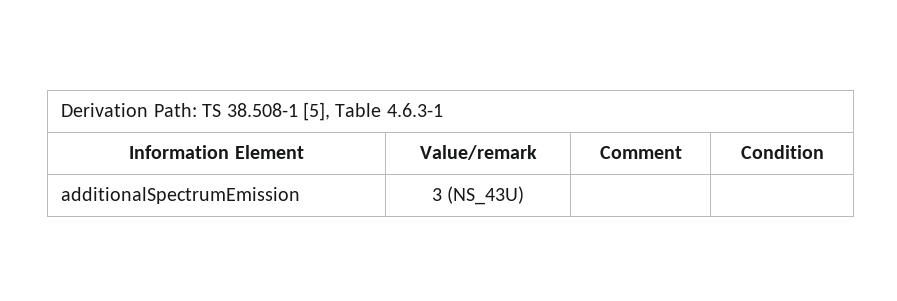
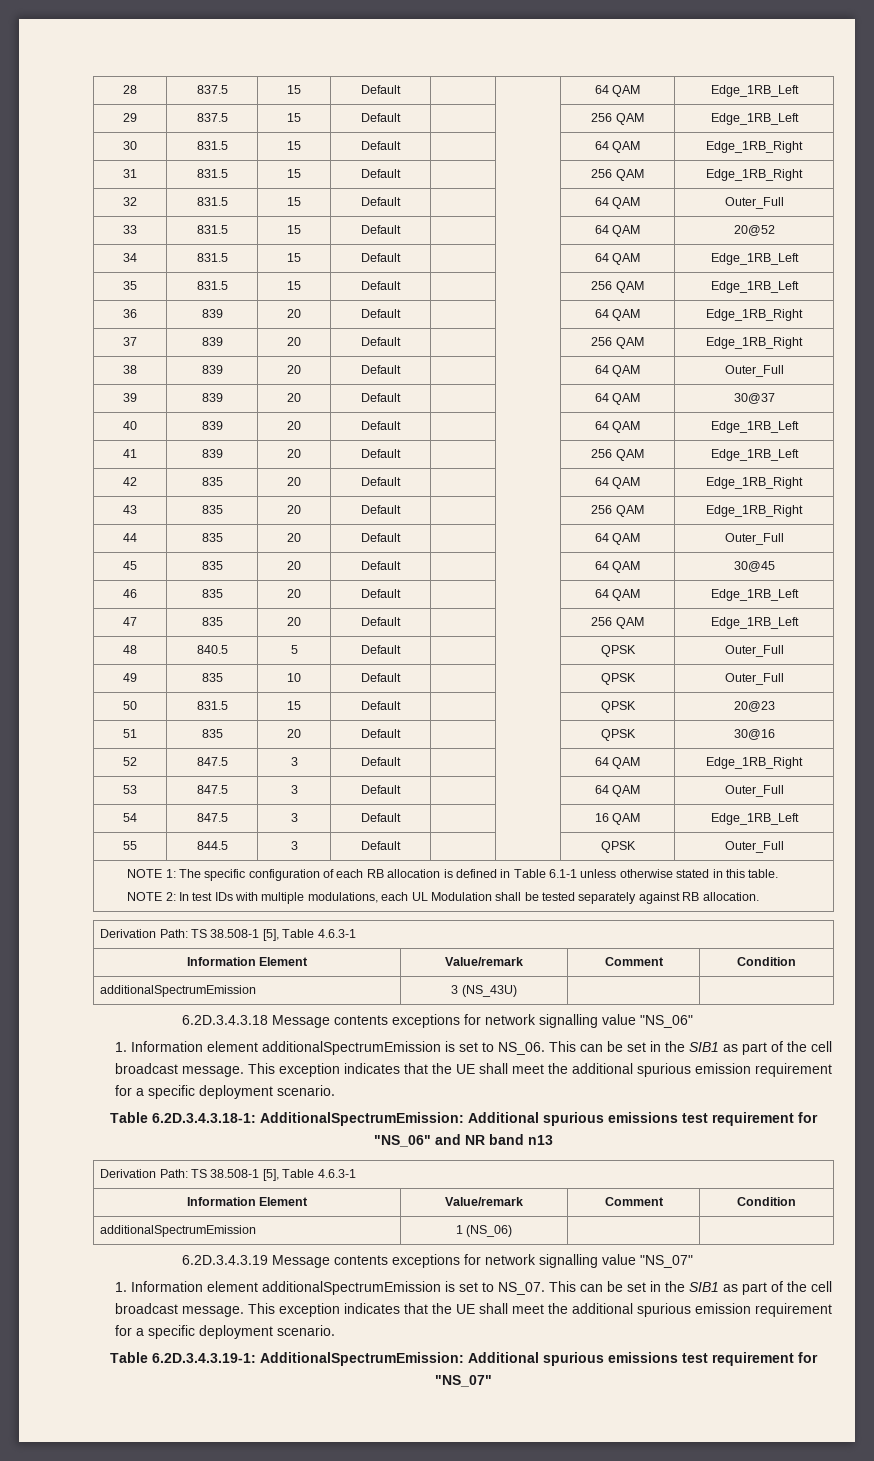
(61, 110) none -> [123,85,137,94] [196,85,228,94] [287,85,301,94] [361,85,401,94] [594,85,641,97] [710,85,799,97] [123,113,137,122] [196,113,228,122] [287,113,301,122] [361,113,401,122] [591,113,644,125] [710,113,799,125] [123,141,137,150] [196,141,228,150] [287,141,301,150] [361,141,401,150] [594,141,641,153] [706,141,803,153] [123,169,137,178] [196,169,228,178] [287,169,301,178] [361,169,401,178] [591,169,644,181] [706,169,803,181] [123,197,137,206] [196,197,228,206] [287,197,301,206] [361,197,401,206] [594,197,641,209] [724,197,784,209] [123,225,137,234] [196,225,228,234] [287,225,301,234] [361,225,401,234] [594,225,641,237] [733,225,775,236] [123,253,137,262] [196,253,228,262] [287,253,301,262] [361,253,401,262] [594,253,641,265] [710,253,799,265] [123,281,137,290] [196,281,228,290] [287,281,301,290] [361,281,401,290] [591,281,644,293] [710,281,799,293] [123,309,137,318] [201,309,223,318] [287,309,301,318] [361,309,401,318] [594,309,641,321] [706,309,803,321] [123,337,137,346] [201,337,223,346] [287,337,301,346] [361,337,401,346] [591,337,644,349] [706,337,803,349] [123,365,137,374] [201,365,223,374] [287,365,301,374] [361,365,401,374] [594,365,641,377] [724,365,784,377] [123,393,137,402] [201,393,223,402] [287,393,301,402] [361,393,401,402] [594,393,641,405] [733,393,775,404] [123,421,137,430] [201,421,223,430] [287,421,301,430] [361,421,401,430] [594,421,641,433] [710,421,799,433] [123,449,137,458] [201,449,223,458] [287,449,301,458] [361,449,401,458] [591,449,644,461] [710,449,799,461] [123,477,137,486] [201,477,223,486] [287,477,301,486] [361,477,401,486] [594,477,641,489] [706,477,803,489] [123,505,137,514] [201,505,223,514] [287,505,301,514] [361,505,401,514] [591,505,644,517] [706,505,803,517] [123,533,137,542] [201,533,223,542] [287,533,301,542] [361,533,401,542] [594,533,641,545] [724,533,784,545] [123,561,137,570] [201,561,223,570] [287,561,301,570] [361,561,401,570] [594,561,641,573] [733,561,775,572] [123,589,137,598] [201,589,223,598] [287,589,301,598] [361,589,401,598] [594,589,641,601] [710,589,799,601] [123,617,137,626] [201,617,223,626] [287,617,301,626] [361,617,401,626] [591,617,644,629] [710,617,799,629] [123,645,137,654] [196,645,228,654] [290,645,298,654] [361,645,401,654] [600,645,636,657] [724,645,784,657] [123,673,137,682] [201,673,223,682] [287,673,301,682] [361,673,401,682] [600,673,636,685] [724,673,784,685] [123,701,137,710] [196,701,228,710] [287,701,301,710] [361,701,401,710] [600,701,636,713] [733,701,775,712] [123,729,137,738] [201,729,223,738] [287,729,301,738] [361,729,401,738] [600,729,636,741] [733,729,775,740] [123,757,137,766] [196,757,228,766] [290,757,298,766] [361,757,401,766] [594,757,641,769] [706,757,803,769] [123,785,137,794] [196,785,228,794] [290,785,298,794] [361,785,401,794] [594,785,641,797] [724,785,784,797] [123,813,137,822] [196,813,228,822] [290,813,298,822] [361,813,401,822] [594,813,641,825] [710,813,799,825] [123,841,137,850] [196,841,228,850] [290,841,298,850] [361,841,401,850] [600,841,636,853] [724,841,784,853] [127,869,779,881] [127,892,759,904] 28 | 837.5 | 15 | Default | | | 64 QAM | Edge_1RB_Left // 29 | 837.5 | 15 | Default | | | 256 QAM | Edge_1RB_Left // 30 | 831.5 | 15 | Default | | | 64 QAM | Edge_1RB_Right // 31 | 831.5 | 15 | Default | | | 256 QAM | Edge_1RB_Right // 32 | 831.5 | 15 | Default | | | 64 QAM | Outer_Full // 33 | 831.5 | 15 | Default | | | 64 QAM | 20@52 // 34 | 831.5 | 15 | Default | | | 64 QAM | Edge_1RB_Left // 35 | 831.5 | 15 | Default | | | 256 QAM | Edge_1RB_Left // 36 | 839 | 20 | Default | | | 64 QAM | Edge_1RB_Right // 37 | 839 | 20 | Default | | | 256 QAM | Edge_1RB_Right // 38 | 839 | 20 | Default | | | 64 QAM | Outer_Full // 39 | 839 | 20 | Default | | | 64 QAM | 30@37 // 40 | 839 | 20 | Default | | | 64 QAM | Edge_1RB_Left // 41 | 839 | 20 | Default | | | 256 QAM | Edge_1RB_Left // 42 | 835 | 20 | Default | | | 64 QAM | Edge_1RB_Right // 43 | 835 | 20 | Default | | | 256 QAM | Edge_1RB_Right // 44 | 835 | 20 | Default | | | 64 QAM | Outer_Full // 45 | 835 | 20 | Default | | | 64 QAM | 30@45 // 46 | 835 | 20 | Default | | | 64 QAM | Edge_1RB_Left // 47 | 835 | 20 | Default | | | 256 QAM | Edge_1RB_Left // 48 | 840.5 | 5 | Default | | | QPSK | Outer_Full // 49 | 835 | 10 | Default | | | QPSK | Outer_Full // 50 | 831.5 | 15 | Default | | | QPSK | 20@23 // 51 | 835 | 20 | Default | | | QPSK | 30@16 // 52 | 847.5 | 3 | Default | | | 64 QAM | Edge_1RB_Right // 53 | 847.5 | 3 | Default | | | 64 QAM | Outer_Full // 54 | 847.5 | 3 | Default | | | 16 QAM | Edge_1RB_Left // 55 | 844.5 | 3 | Default | | | QPSK | Outer_Full // NOTE 1: The specific configuration of each RB allocation is defined in Table 6.1-1 unless otherwise stated in this table. // NOTE 2: In test IDs with multiple modulations, each UL Modulation shall be tested separately against RB allocation. //
(525, 195) none -> [182,1014,694,1028] [115,1041,833,1055] [115,1063,833,1077] [115,1085,336,1099] [110,1112,818,1126] [374,1134,553,1147] [100,1169,356,1181] [186,1197,309,1206] [445,1197,523,1206] [604,1197,664,1206] [737,1197,796,1206] [100,1225,257,1237] [455,1225,513,1237] [182,1254,694,1268] [115,1281,833,1295] [115,1303,833,1317] [115,1325,336,1339] [110,1352,818,1366] [435,1375,492,1387] // 6.2D.3.4.3.18 Message contents exceptions for network signalling value "NS_06" // 1. Information element additionalSpectrumEmission is set to NS_06. This can be set in the SIB1 as part of the cell broadcast message. This exception indicates that the UE shall meet the additional spurious emission requirement for a specific deployment scenario. // Table 6.2D.3.4.3.18-1: AdditionalSpectrumEmission: Additional spurious emissions test requirement for "NS_06" and NR band n13 // Derivation Path: TS 38.508-1 [5], Table 4.6.3-1 // Information Element | Value/remark | Comment | Condition // additionalSpectrumEmission | 1 (NS_06) | | // 6.2D.3.4.3.19 Message contents exceptions for network signalling value "NS_07" // 1. Information element additionalSpectrumEmission is set to NS_07. This can be set in the SIB1 as part of the cell broadcast message. This exception indicates that the UE shall meet the additional spurious emission requirement for a specific deployment scenario. // Table 6.2D.3.4.3.19-1: AdditionalSpectrumEmission: Additional spurious emissions test requirement for "NS_07"

